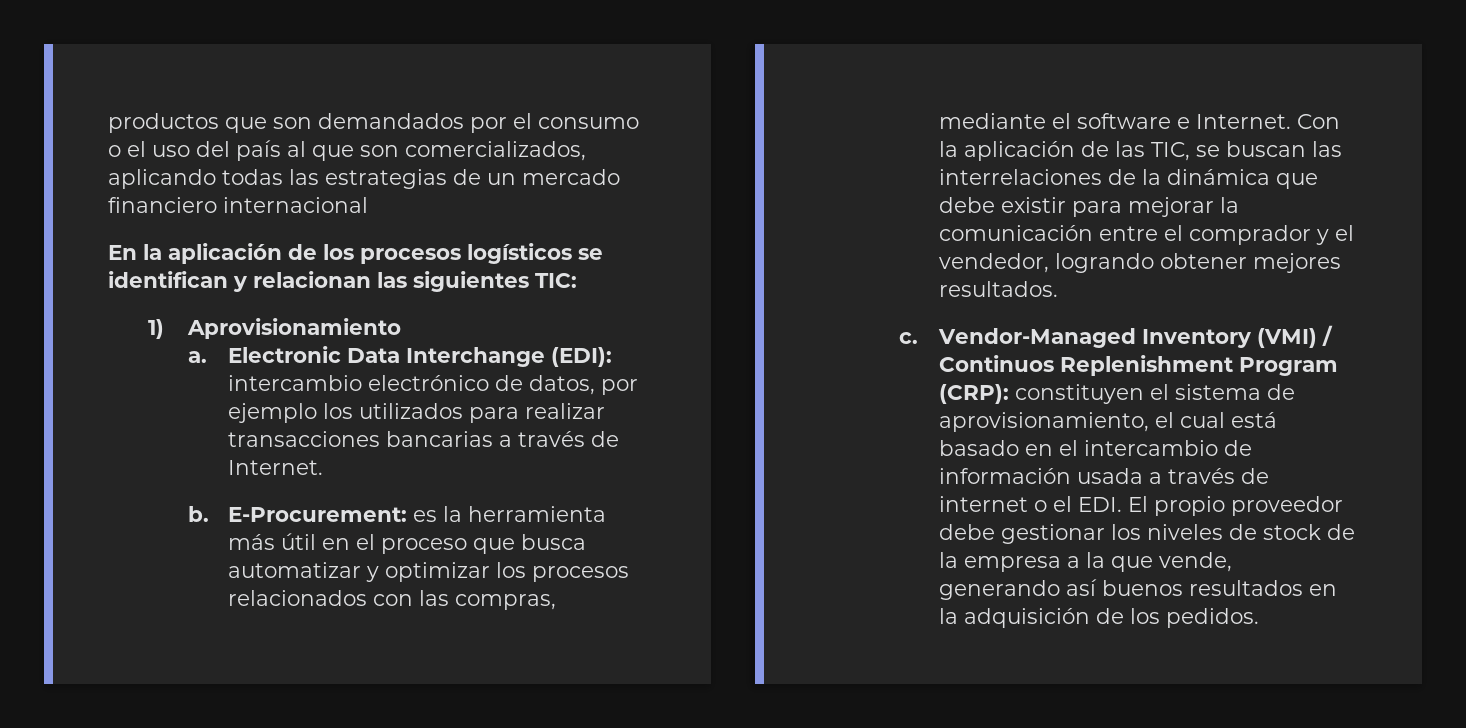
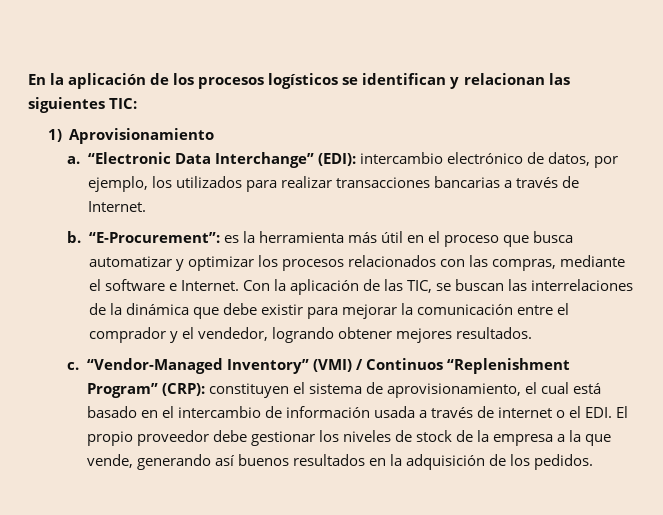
[108,113,639,133] [108,140,586,161] [108,169,620,189] [108,197,368,213] productos que son demandados por el consumo o el uso del país al que son comercializados, aplicando todas las estrategias de un mercado financiero internacional // -> (28, 79) none
[228,346,546,367] Electronic Data Interchange -> [87,152,314,168] “Electronic Data Interchange”
[228,403,318,423] ejemplo -> [87,176,148,192] ejemplo,
[228,507,408,522] E-Procurement: -> [88,232,220,243] “E-Procurement”:
[938,328,1253,348] Vendor-Managed Inventory -> [86,358,309,374] “Vendor-Managed Inventory”
[1060,355,1339,376] Replenishment Program -> [446,358,570,374] [86,383,158,398] “Replenishment Program”

